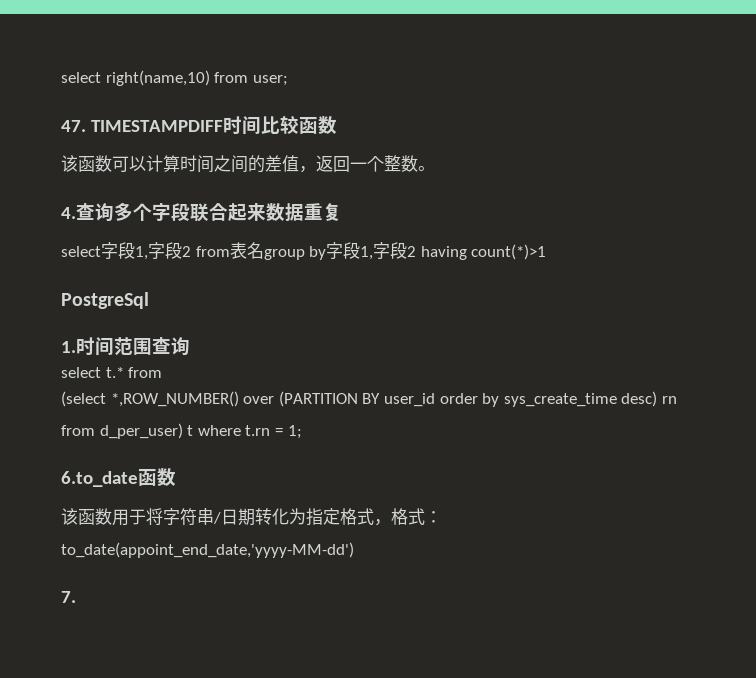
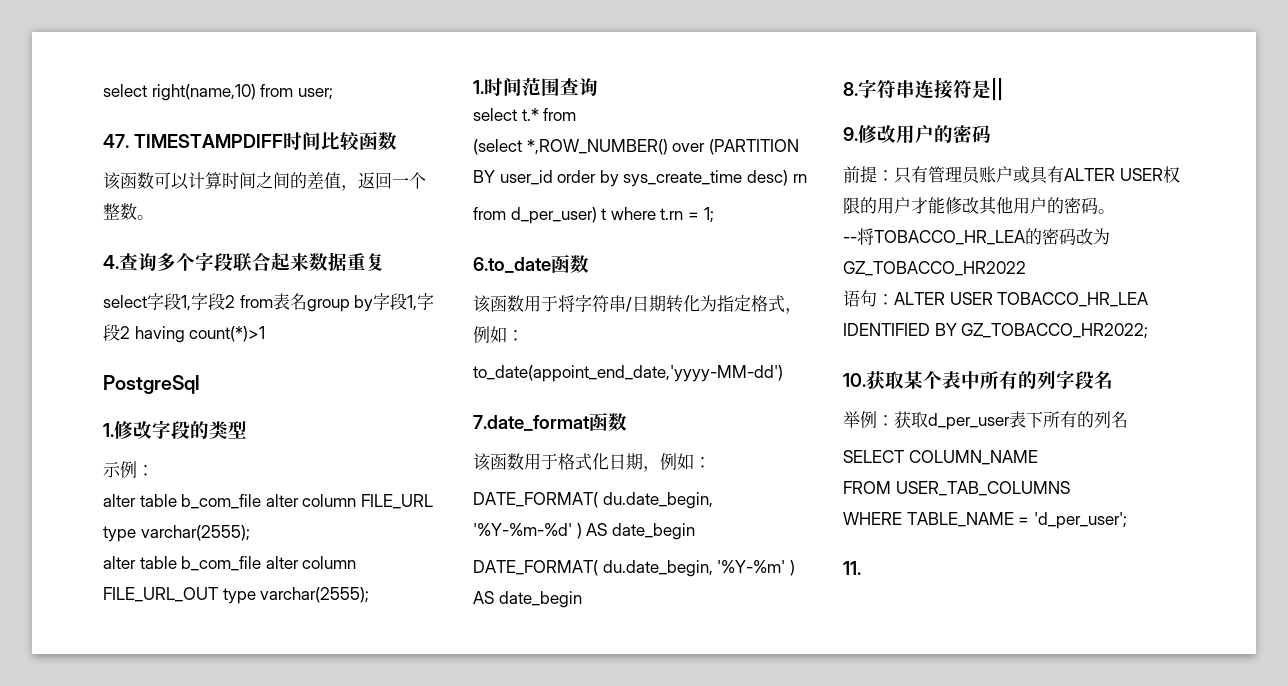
(149, 300) none -> [103,420,247,439] [103,461,154,478] [103,494,433,509] [103,525,250,542] [103,556,357,571] [103,587,370,604] // 1.修改字段的类型 // 示例： // alter table b_com_file alter column FILE_URL type varchar(2555); // alter table b_com_file alter column FILE_URL_OUT type varchar(2555);
[391,508,425,525] 格式 -> [473,326,507,343] 例如
[61,591,76,603] 7. -> [473,412,627,431] [473,453,711,472] [473,492,713,509] [473,523,695,540] [473,560,795,577] [473,591,582,608] [843,78,1003,101] [843,125,991,144] [843,166,1180,184] [843,196,1115,215] [843,228,1110,245] [843,261,1026,276] [843,290,1149,307] [843,323,1149,338] [843,370,1113,390] [843,411,1128,430] [843,450,1038,465] [843,481,1070,496] [843,512,1127,529] [843,561,861,575] 7.date_format函数 // 该函数用于格式化日期，例如： // DATE_FORMAT( du.date_begin, '%Y-%m-%d' ) AS date_begin // DATE_FORMAT( du.date_begin, '%Y-%m' ) AS date_begin // 8.字符串连接符是|| // 9.修改用户的密码 // 前提：只有管理员账户或具有ALTER USER权限的用户才能修改其他用户的密码。 // --将TOBACCO_HR_LEA的密码改为GZ_TOBACCO_HR2022 // 语句：ALTER USER TOBACCO_HR_LEA IDENTIFIED BY GZ_TOBACCO_HR2022; // 10.获取某个表中所有的列字段名 // 举例：获取d_per_user表下所有的列名 // SELECT COLUMN_NAME // FROM USER_TAB_COLUMNS // WHERE TABLE_NAME = 'd_per_user'; // 11.

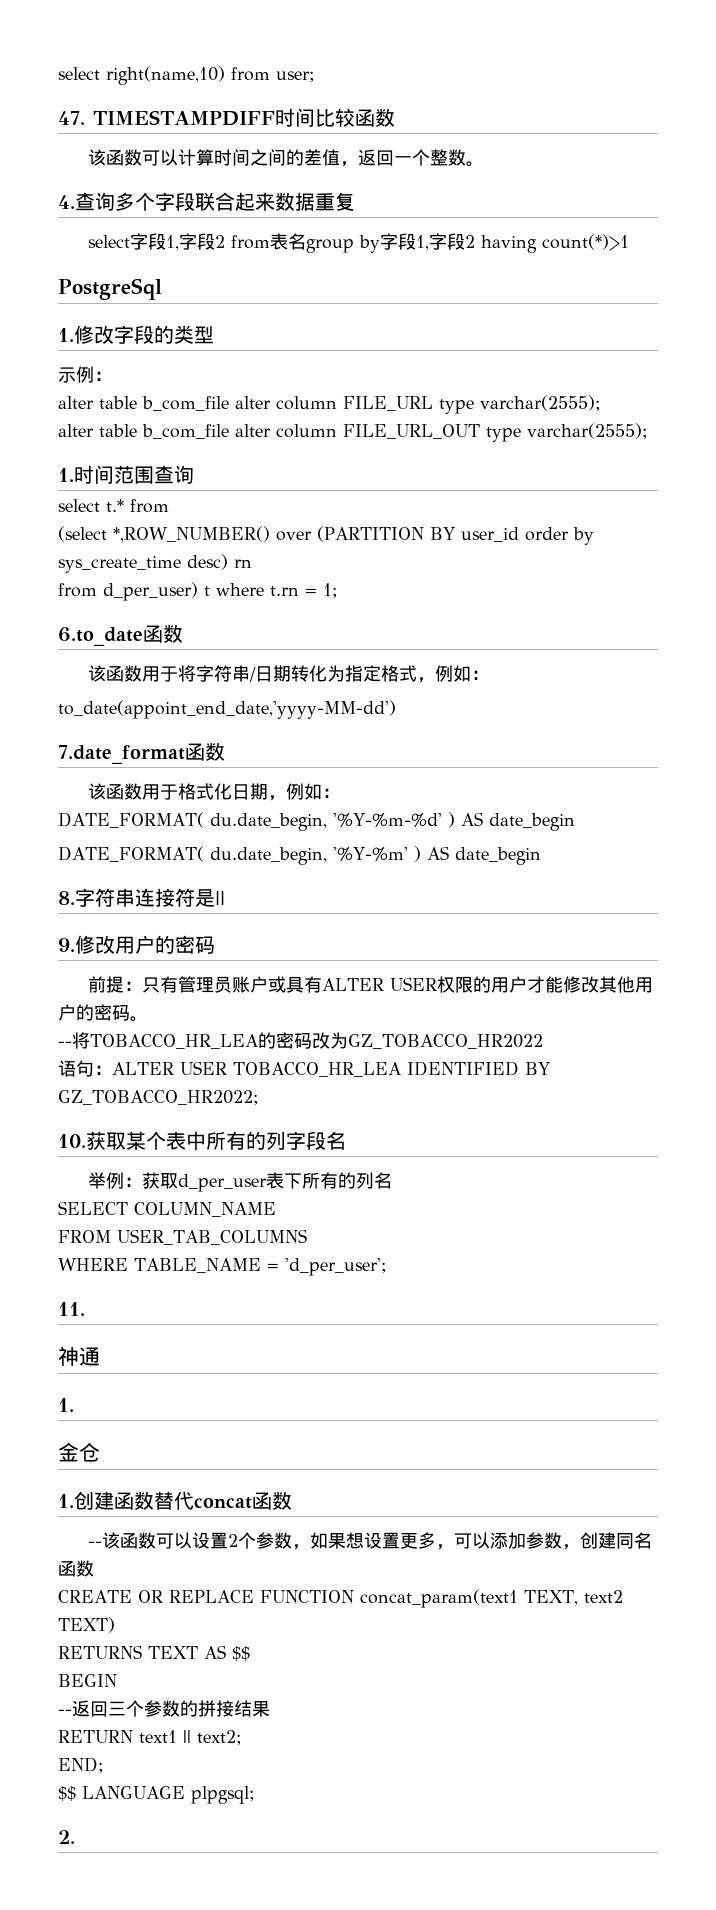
(861, 568) none -> [58,1346,100,1366] [58,1398,74,1412] [58,1442,100,1462] [58,1491,292,1510] [88,1532,653,1550] [58,1560,94,1577] [58,1589,623,1608] [58,1617,115,1633] [58,1645,250,1661] [58,1674,117,1687] [58,1700,270,1717] [58,1730,242,1745] [58,1757,104,1773] [58,1786,255,1804] [58,1830,75,1844] // 神通 // 1. // 金仓 // 1.创建函数替代concat函数 // --该函数可以设置2个参数，如果想设置更多，可以添加参数，创建同名函数 // CREATE OR REPLACE FUNCTION concat_param(text1 TEXT, text2 TEXT) // RETURNS TEXT AS $$ // BEGIN // --返回三个参数的拼接结果 // RETURN text1 || text2; // END; // $$ LANGUAGE plpgsql; // 2.

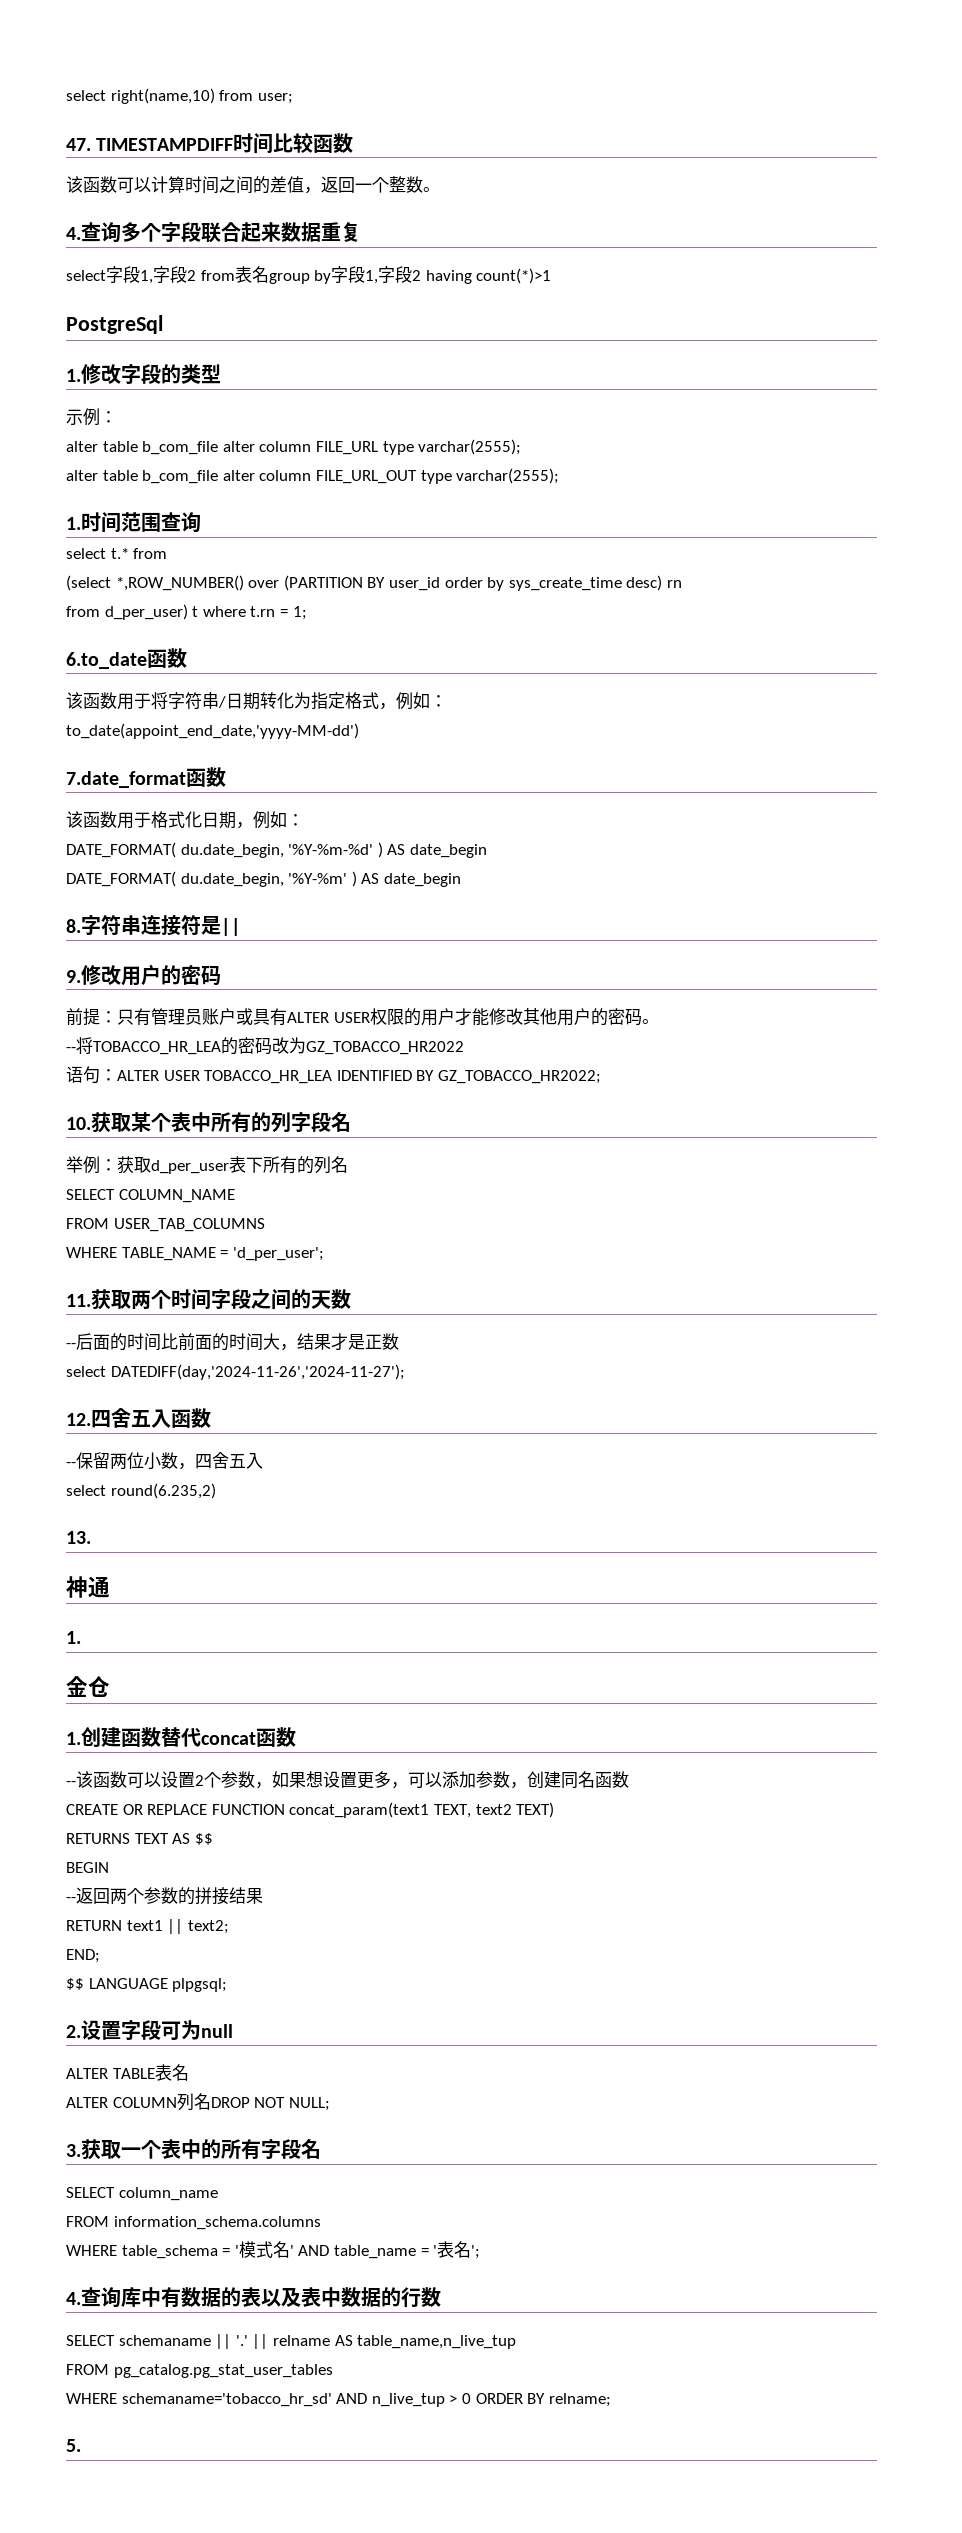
(85, 1309) none -> [91,1289,351,1310] [66,1333,399,1351] [66,1364,405,1380] [66,1408,211,1428] [66,1452,263,1470] [66,1483,216,1499] [66,1531,91,1544] 获取两个时间字段之间的天数 // --后面的时间比前面的时间大，结果才是正数 // select DATEDIFF(day,'2024-11-26','2024-11-27'); // 12.四舍五入函数 // --保留两位小数，四舍五入 // select round(6.235,2) // 13.
[108,1701,126,1716] 三 -> [110,1888,127,1904] 两
(75, 1837) none -> [81,2020,233,2040] [66,2064,189,2081] [66,2093,330,2111] [66,2139,321,2160] [66,2187,218,2201] [66,2216,321,2230] [66,2241,481,2259] [66,2287,441,2308] [66,2334,517,2349] [66,2364,333,2378] [66,2393,611,2407] [66,2439,81,2452] 设置字段可为null // ALTER TABLE表名 // ALTER COLUMN列名DROP NOT NULL; // 3.获取一个表中的所有字段名 // SELECT column_name // FROM information_schema.columns // WHERE table_schema = '模式名' AND table_name = '表名'; // 4.查询库中有数据的表以及表中数据的行数 // SELECT schemaname || '.' || relname AS table_name,n_live_tup // FROM pg_catalog.pg_stat_user_tables // WHERE schemaname='tobacco_hr_sd' AND n_live_tup > 0 ORDER BY relname; // 5.

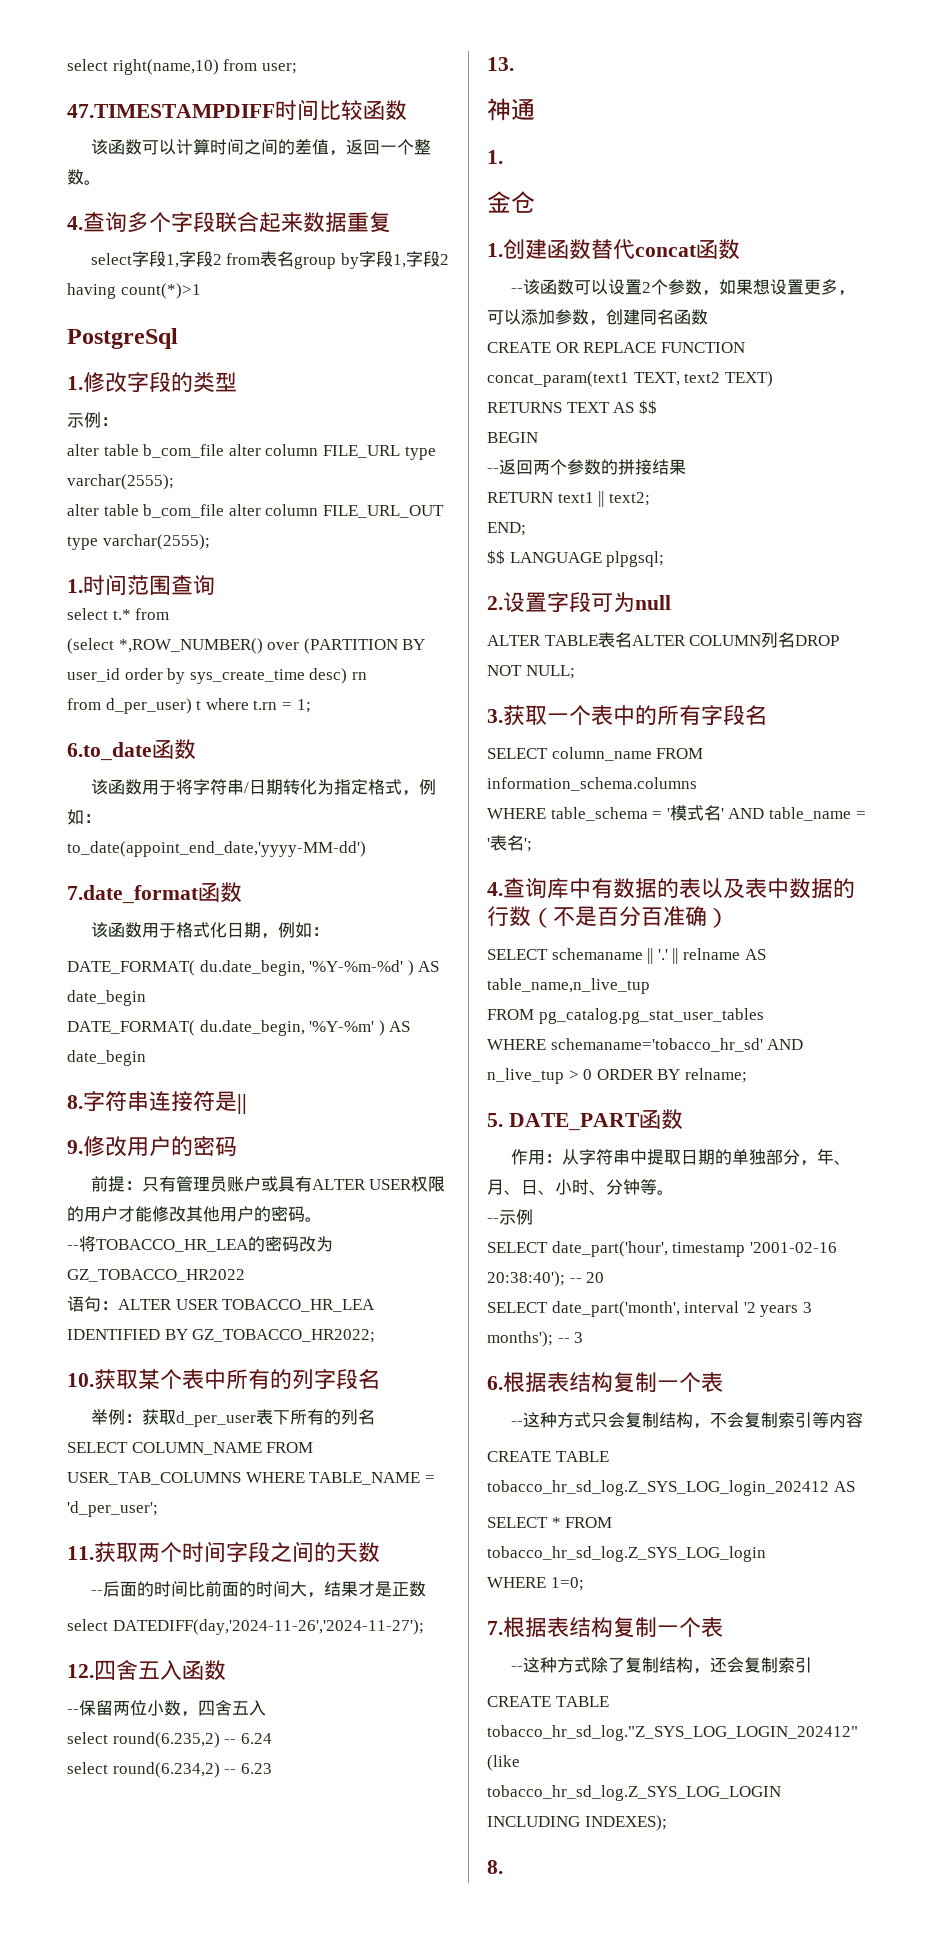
[66,138,234,151] 47. TIMESTAMPDIFF -> [67,104,275,118] 47.TIMESTAMPDIFF
(235, 1196) // -> (262, 1448) none
(265, 1225) // -> (241, 1478) none
(216, 1491) none -> [224,1733,272,1744] [67,1762,272,1778] -- 6.24 // select round(6.234,2) -- 6.23
(189, 2072) // -> (632, 640) none
(218, 2194) // -> (652, 754) none
(441, 2297) none -> [531,906,729,928] （不是百分百准确）
(81, 2445) none -> [508,1109,683,1131] [510,1148,851,1166] [487,1179,674,1195] [487,1209,533,1225] [487,1241,837,1257] [487,1271,605,1287] [487,1301,812,1317] [487,1331,584,1347] [487,1372,723,1393] [510,1412,863,1429] [487,1451,609,1462] [487,1480,855,1496] [487,1517,613,1528] [487,1546,766,1562] [487,1577,584,1591] [487,1617,723,1638] [510,1657,812,1674] [487,1696,609,1707] [487,1725,858,1741] [487,1755,520,1771] [487,1785,781,1801] [487,1815,667,1831] [487,1860,503,1874] DATE_PART函数 // 作用：从字符串中提取日期的单独部分，年、月、日、小时、分钟等。 // --示例 // SELECT date_part('hour', timestamp '2001-02-16 20:38:40'); -- 20 // SELECT date_part('month', interval '2 years 3 months'); -- 3 // 6.根据表结构复制一个表 // --这种方式只会复制结构，不会复制索引等内容 // CREATE TABLE tobacco_hr_sd_log.Z_SYS_LOG_login_202412 AS // SELECT * FROM tobacco_hr_sd_log.Z_SYS_LOG_login // WHERE 1=0; // 7.根据表结构复制一个表 // --这种方式除了复制结构，还会复制索引 // CREATE TABLE tobacco_hr_sd_log."Z_SYS_LOG_LOGIN_202412" (like // tobacco_hr_sd_log.Z_SYS_LOG_LOGIN INCLUDING INDEXES); // 8.

